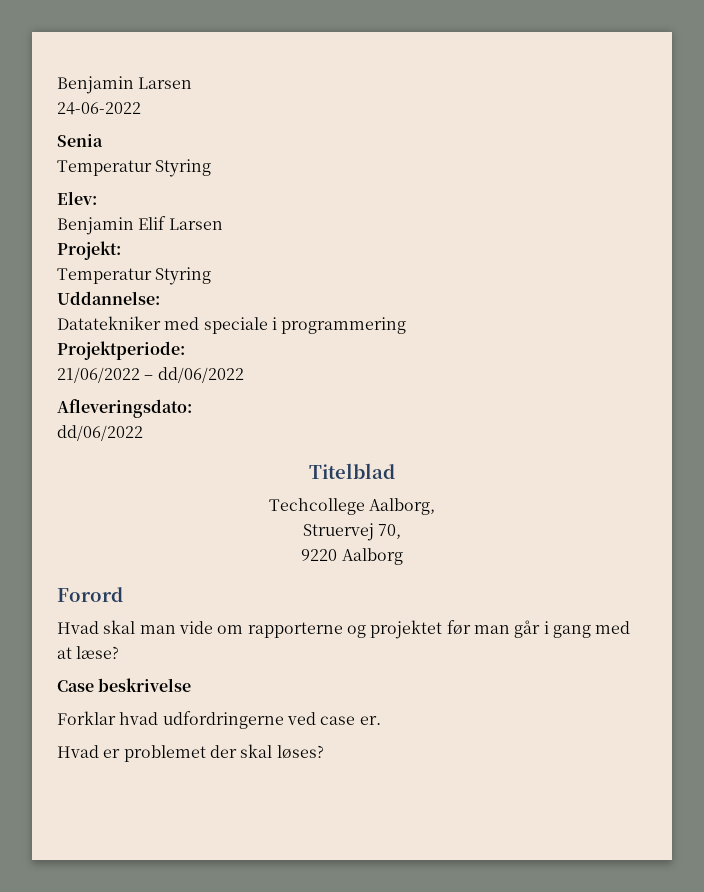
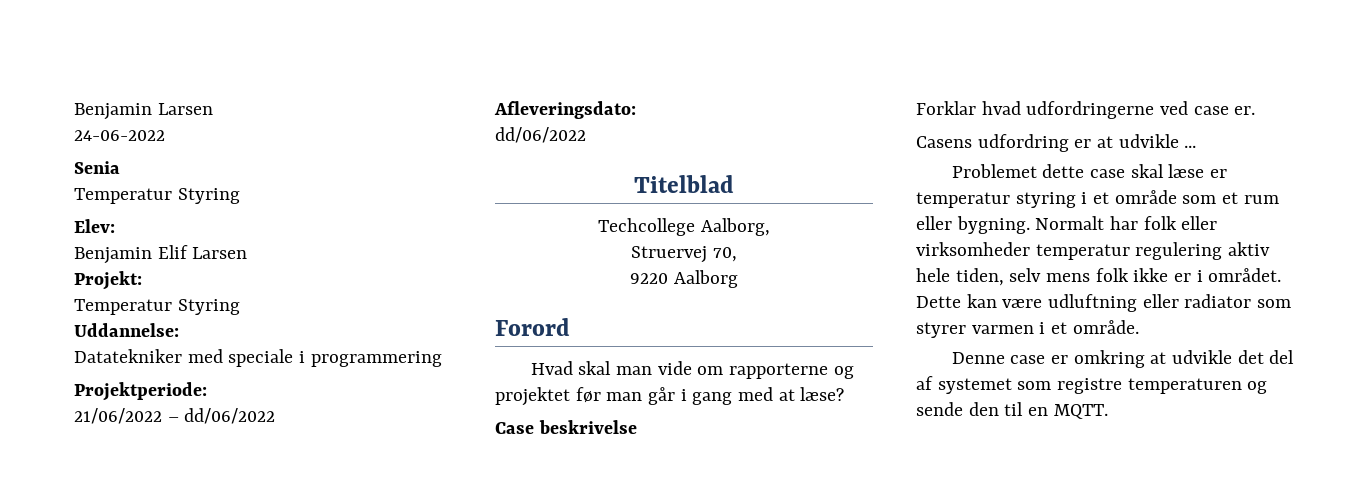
[57,744,324,762] Hvad er problemet der skal løses? -> [916,134,1197,152] [951,164,1227,178] [916,190,1279,208] [916,216,1218,234] [916,242,1271,260] [916,268,1282,286] [916,294,1292,312] [916,320,1139,338] [951,350,1295,368] [916,376,1268,394] [916,402,1108,419] Casens udfordring er at udvikle ... // Problemet dette case skal læse er temperatur styring i et område som et rum eller bygning. Normalt har folk eller virksomheder temperatur regulering aktiv hele tiden, selv mens folk ikke er i området. Dette kan være udluftning eller radiator som styrer varmen i et område. // Denne case er omkring at udvikle det del af systemet som registre temperaturen og sende den til en MQTT.

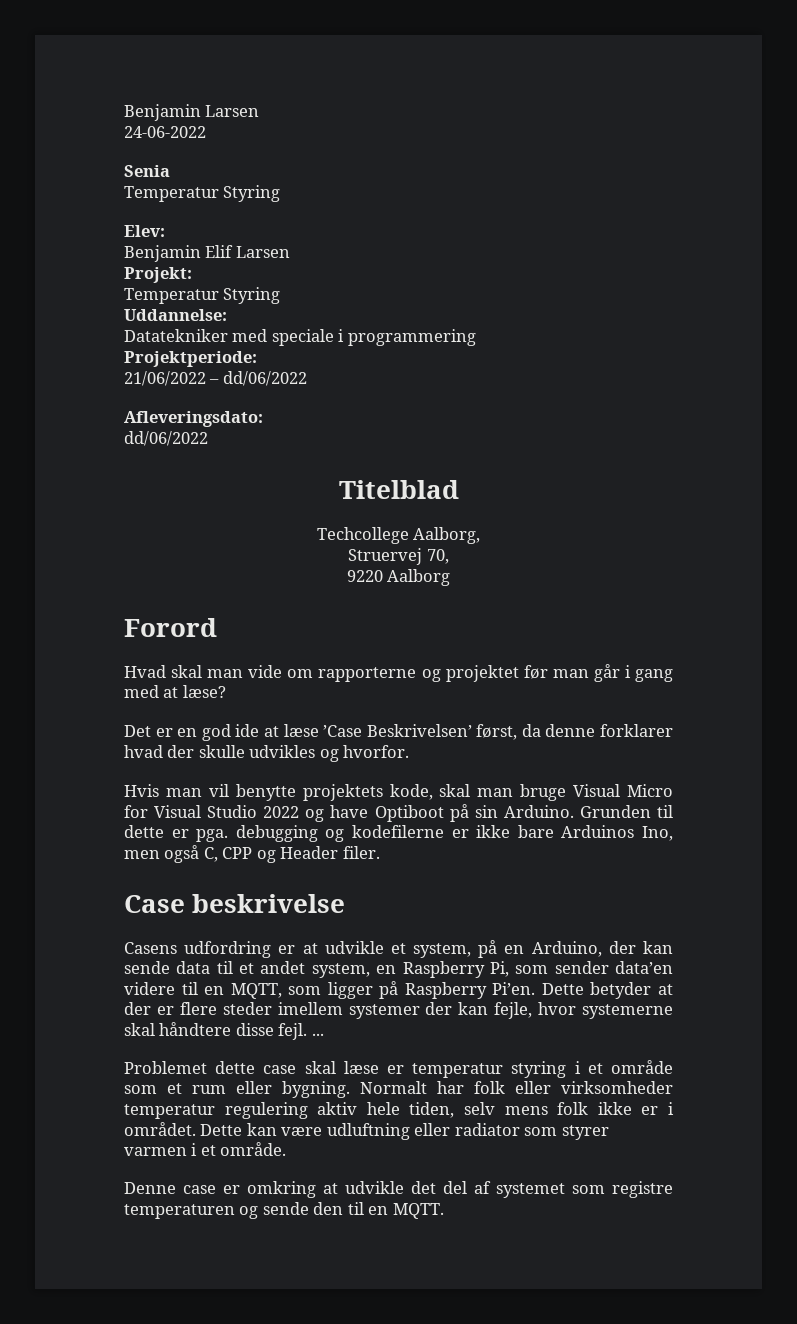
[495,420,637,434] [916,101,1256,119] Case beskrivelse // Forklar hvad udfordringerne ved case er. -> [124,724,673,741] [124,745,410,762] [124,784,673,801] [124,804,673,822] [124,825,674,842] [124,845,380,863] [124,894,346,913] Det er en god ide at læse ’Case Beskrivelsen’ først, da denne forklarer hvad der skulle udvikles og hvorfor. // Hvis man vil benytte projektets kode, skal man bruge Visual Micro for Visual Studio 2022 og have Optiboot på sin Arduino. Grunden til dette er pga. debugging og kodefilerne er ikke bare Arduinos Ino, men også C, CPP og Header filer. // Case beskrivelse
(1179, 141) none -> [390,940,673,958] [124,961,674,978] [124,981,673,999] [124,1002,673,1019] [124,1022,308,1040] et system, på en Arduino, der kan sende data til et andet system, en Raspberry Pi, som sender data’en videre til en MQTT, som ligger på Raspberry Pi’en. Dette betyder at der er flere steder imellem systemer der kan fejle, hvor systemerne skal håndtere disse fejl.

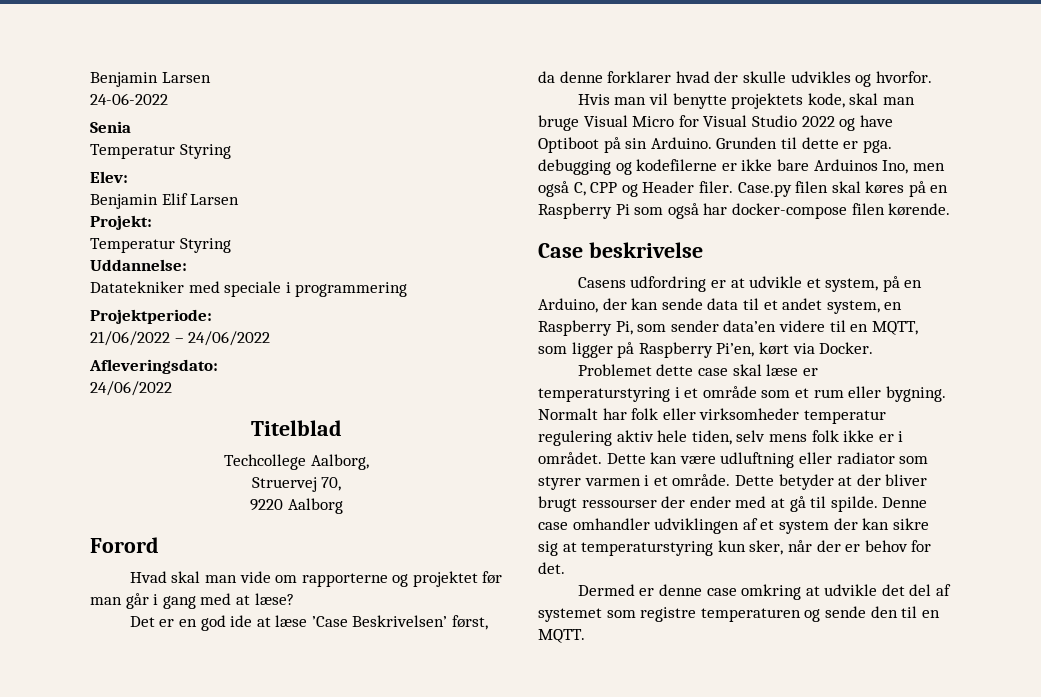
[222,371,307,386] dd/06/2022 -> [188,331,271,346] 24/06/2022
[124,431,208,446] dd/06/2022 -> [90,381,172,396] 24/06/2022
(380, 852) none -> [737,181,949,197] [538,203,951,219] Case.py filen skal køres på en Raspberry Pi som også har docker-compose filen kørende.
[492,982,673,999] [124,1002,673,1019] [124,1022,324,1040] Pi’en. Dette betyder at der er flere steder imellem systemer der kan fejle, hvor systemerne skal håndtere disse fejl. ... -> [716,342,874,357] Pi’en, kørt via Docker.
[412,1061,567,1078] temperatur styring -> [538,387,670,402] temperaturstyring
[124,1182,240,1194] // Denne case er -> [734,474,928,490] [538,496,928,512] [538,518,929,534] [538,540,932,556] [538,562,565,574] [577,584,737,596] Dette betyder at der bliver brugt ressourser der ender med at gå til spilde. Denne case omhandler udviklingen af et system der kan sikre sig at temperaturstyring kun sker, når der er behov for det. // Dermed er denne case

